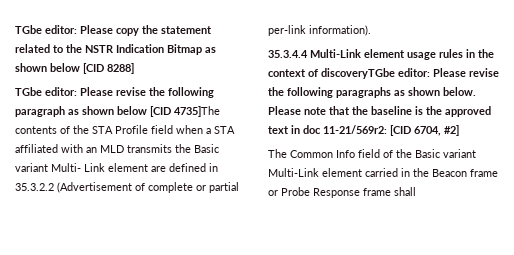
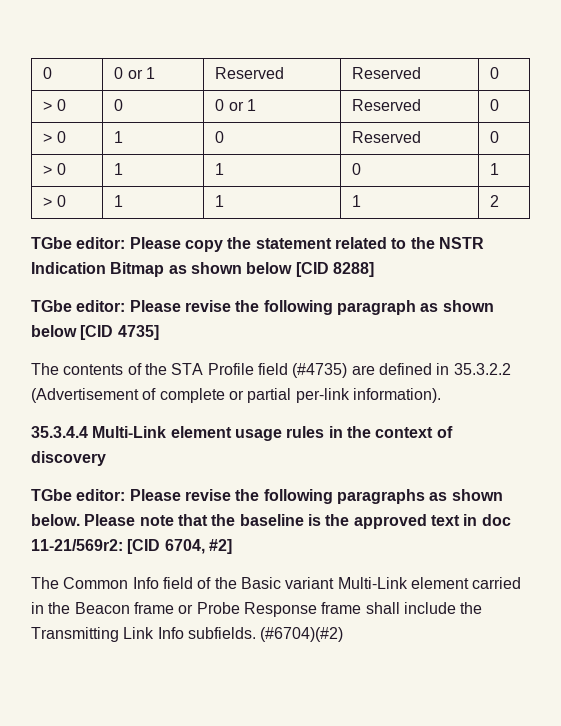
(15, 29) none -> [43,67,53,79] [114,67,156,79] [215,67,285,79] [352,67,422,79] [490,67,500,79] [43,99,66,111] [114,99,124,111] [215,99,257,111] [352,99,422,111] [490,99,500,111] [43,131,66,143] [114,131,124,143] [215,131,225,143] [352,131,422,143] [490,131,500,143] [43,163,66,175] [114,163,124,175] [215,163,225,175] [352,163,362,175] [490,163,500,175] [43,195,66,207] [114,195,124,207] [215,195,225,207] [352,195,362,207] [490,195,500,207] 0 | 0 or 1 | Reserved | Reserved | 0 // > 0 | 0 | 0 or 1 | Reserved | 0 // > 0 | 1 | 0 | Reserved | 0 // > 0 | 1 | 1 | 0 | 1 // > 0 | 1 | 1 | 1 | 2 //
[174,106,220,117] 4735]The -> [117,325,159,340] [31,363,59,375] 4735] // The
[176,125,235,134] [15,144,219,153] [15,163,148,172] when a STA affiliated with an MLD transmits the Basic variant Multi- Link element -> [292,363,348,378] (#4735)
[321,68,395,79] discoveryTGbe -> [31,451,106,466] [31,489,72,501] discovery // TGbe
(416, 191) none -> [403,602,483,614] [31,627,344,642] include the Transmitting Link Info subfields. (#6704)(#2)

